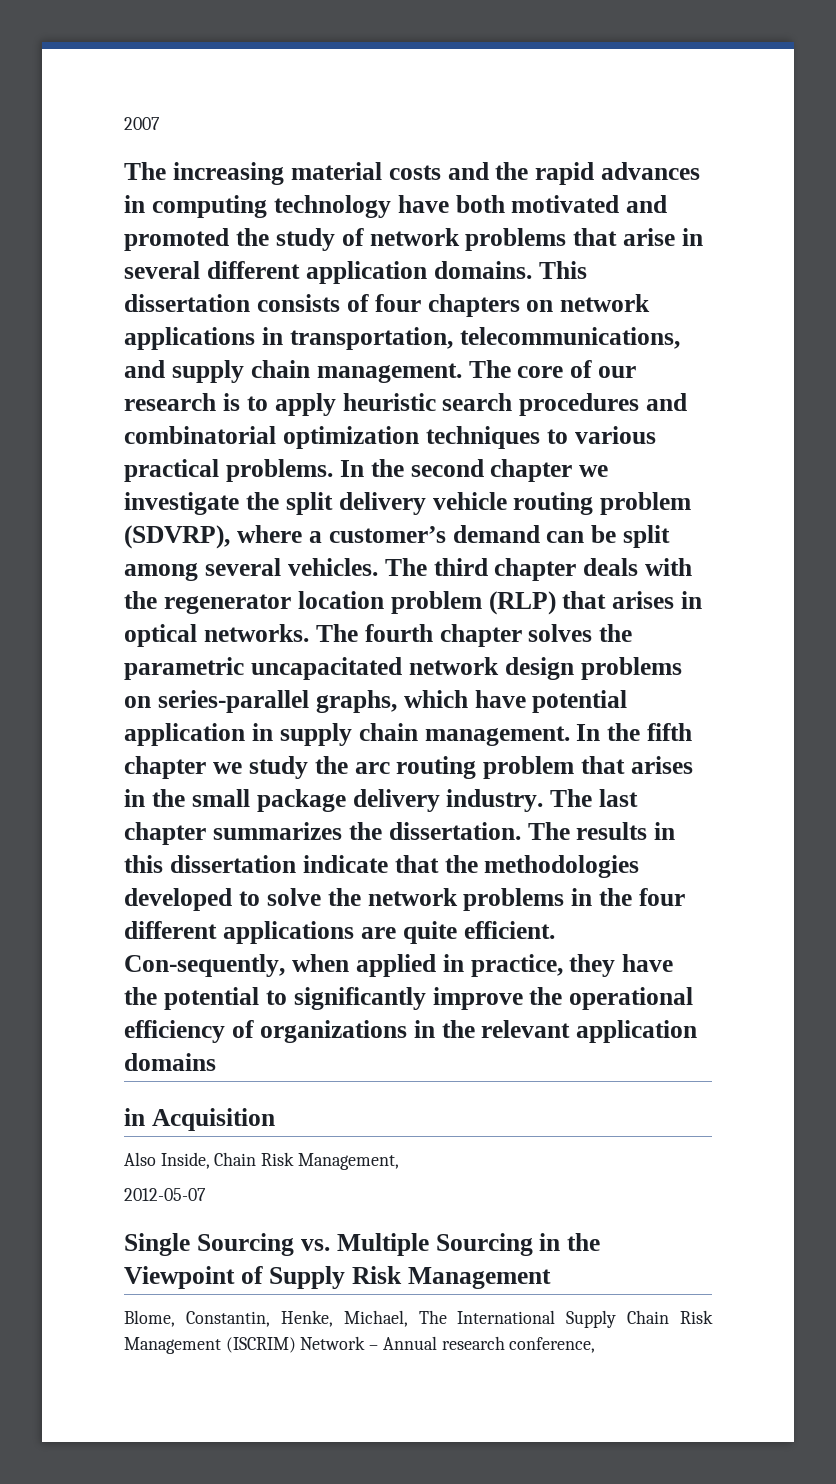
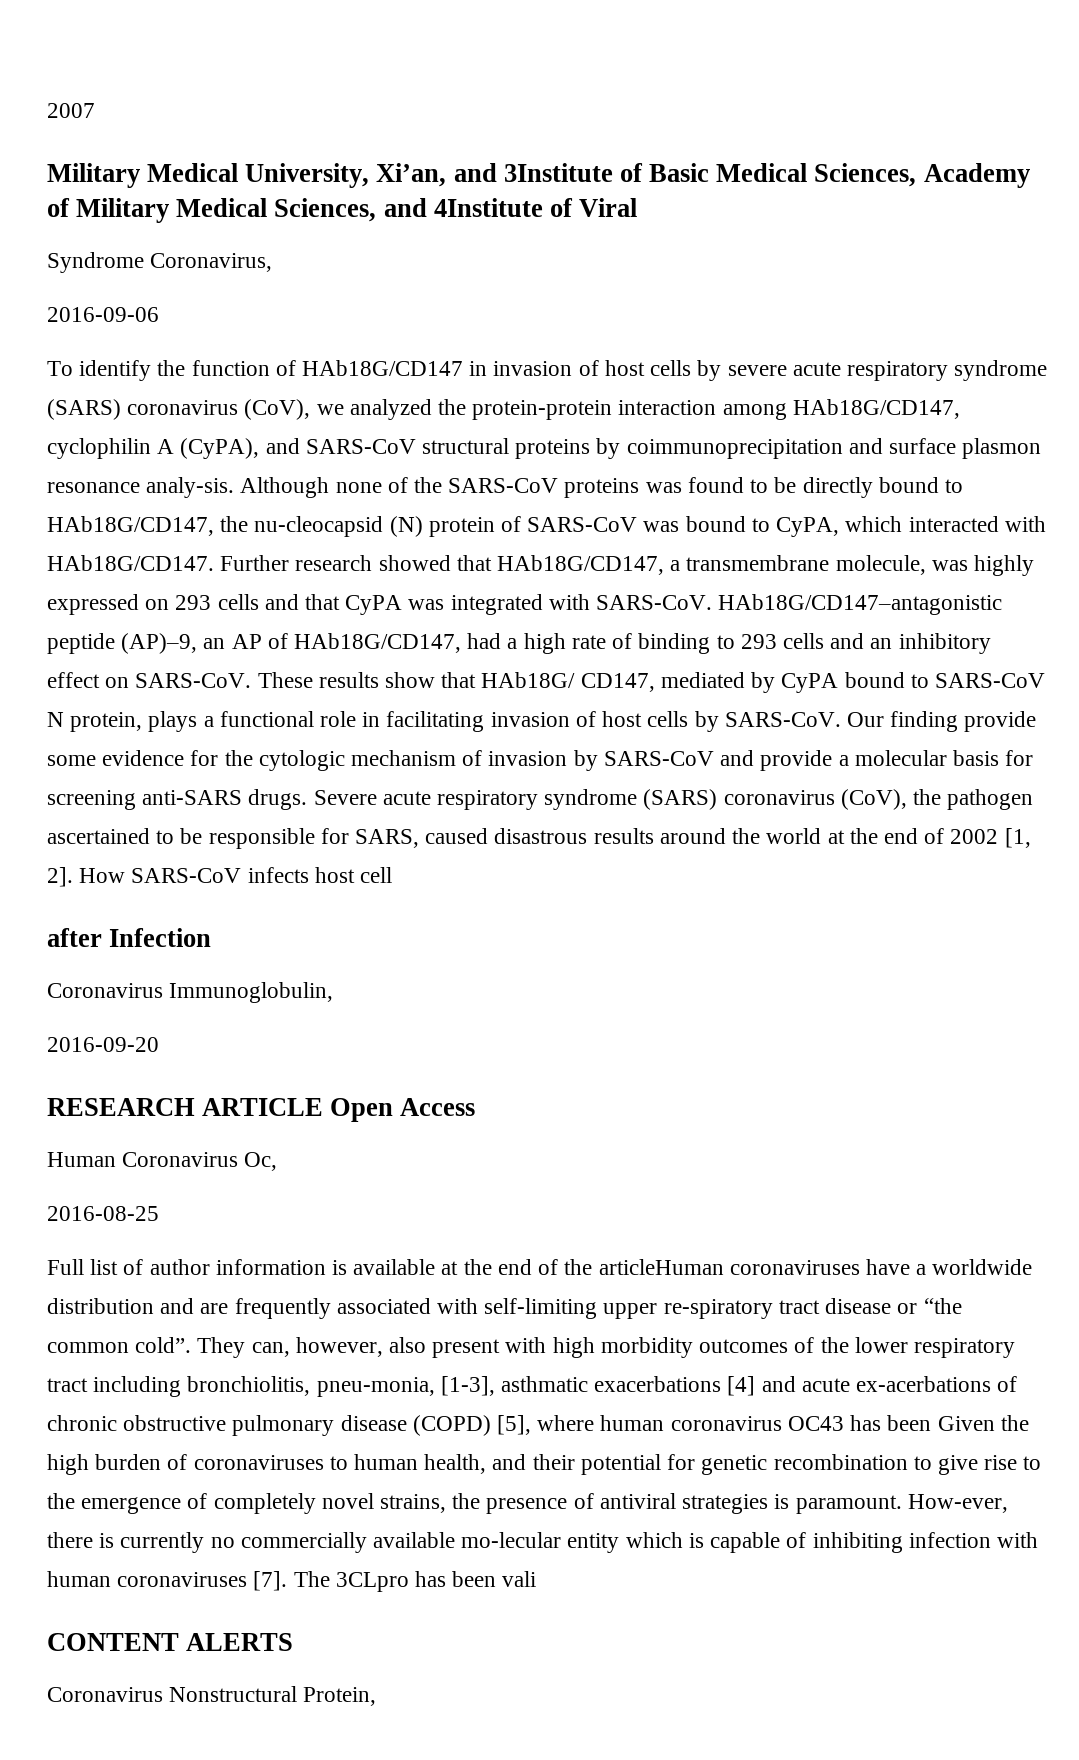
[124,162,701,185] [124,195,668,218] [124,228,704,251] [124,261,587,284] [124,294,651,317] [124,327,680,350] [124,360,637,383] [124,393,688,416] [124,426,656,449] [124,459,609,482] [124,492,692,515] [124,525,671,549] [124,558,693,581] [124,591,703,615] [124,624,633,647] [124,657,682,680] [124,690,628,713] [124,723,693,746] [124,756,694,779] [124,789,639,812] [124,822,676,845] [124,855,640,878] [124,888,686,911] [124,921,555,944] [124,954,674,977] [124,987,694,1010] [124,1020,698,1043] [124,1053,216,1071] [124,1108,275,1131] [124,1152,399,1170] [124,1188,206,1201] [124,1233,601,1256] [124,1266,551,1289] [124,1310,713,1328] [124,1336,596,1354] The increasing material costs and the rapid advances in computing technology have both motivated and promoted the study of network problems that arise in several different application domains. This dissertation consists of four chapters on network applications in transportation, telecommunications, and supply chain management. The core of our research is to apply heuristic search procedures and combinatorial optimization techniques to various practical problems. In the second chapter we investigate the split delivery vehicle routing problem (SDVRP), where a customer’s demand can be split among several vehicles. The third chapter deals with the regenerator location problem (RLP) that arises in optical networks. The fourth chapter solves the parametric uncapacitated network design problems on series-parallel graphs, which have potential application in supply chain management. In the fifth chapter we study the arc routing problem that arises in the small package delivery industry. The last chapter summarizes the dissertation. The results in this dissertation indicate that the methodologies developed to solve the network problems in the four different applications are quite efficient. Con-sequently, when applied in practice, they have the potential to significantly improve the operational efficiency of organizations in the relevant application domains // in Acquisition // Also Inside, Chain Risk Management, // 2012-05-07 // Single Sourcing vs. Multiple Sourcing in the Viewpoint of Supply Risk Management // Blome, Constantin, Henke, Michael, The International Supply Chain Risk Management (ISCRIM) Network – Annual research conference, -> [47,163,1030,188] [47,198,638,223] [47,252,273,273] [47,307,159,322] [47,360,1048,381] [47,399,960,420] [47,438,1042,459] [47,477,963,498] [47,516,1046,537] [47,555,1035,576] [47,594,1003,615] [47,633,991,654] [47,672,1045,693] [47,711,1037,732] [47,750,1034,771] [47,789,1034,810] [47,828,1031,849] [47,867,393,887] [47,928,212,947] [47,982,334,1003] [47,1037,159,1052] [47,1098,476,1122] [47,1152,278,1171] [47,1206,159,1221] [47,1259,1033,1275] [47,1298,962,1319] [47,1337,1015,1358] [47,1376,1018,1397] [47,1415,1029,1436] [47,1454,1042,1475] [47,1493,1008,1514] [47,1532,1038,1553] [47,1571,537,1592] [47,1633,294,1651] [47,1686,377,1706] Military Medical University, Xi’an, and 3Institute of Basic Medical Sciences, Academy of Military Medical Sciences, and 4Institute of Viral // Syndrome Coronavirus, // 2016-09-06 // To identify the function of HAb18G/CD147 in invasion of host cells by severe acute respiratory syndrome (SARS) coronavirus (CoV), we analyzed the protein-protein interaction among HAb18G/CD147, cyclophilin A (CyPA), and SARS-CoV structural proteins by coimmunoprecipitation and surface plasmon resonance analy-sis. Although none of the SARS-CoV proteins was found to be directly bound to HAb18G/CD147, the nu-cleocapsid (N) protein of SARS-CoV was bound to CyPA, which interacted with HAb18G/CD147. Further research showed that HAb18G/CD147, a transmembrane molecule, was highly expressed on 293 cells and that CyPA was integrated with SARS-CoV. HAb18G/CD147–antagonistic peptide (AP)–9, an AP of HAb18G/CD147, had a high rate of binding to 293 cells and an inhibitory effect on SARS-CoV. These results show that HAb18G/ CD147, mediated by CyPA bound to SARS-CoV N protein, plays a functional role in facilitating invasion of host cells by SARS-CoV. Our finding provide some evidence for the cytologic mechanism of invasion by SARS-CoV and provide a molecular basis for screening anti-SARS drugs. Severe acute respiratory syndrome (SARS) coronavirus (CoV), the pathogen ascertained to be responsible for SARS, caused disastrous results around the world at the end of 2002 [1, 2]. How SARS-CoV infects host cell // after Infection // Coronavirus Immunoglobulin, // 2016-09-20 // RESEARCH ARTICLE Open Access // Human Coronavirus Oc, // 2016-08-25 // Full list of author information is available at the end of the articleHuman coronaviruses have a worldwide distribution and are frequently associated with self-limiting upper re-spiratory tract disease or “the common cold”. They can, however, also present with high morbidity outcomes of the lower respiratory tract including bronchiolitis, pneu-monia, [1-3], asthmatic exacerbations [4] and acute ex-acerbations of chronic obstructive pulmonary disease (COPD) [5], where human coronavirus OC43 has been Given the high burden of coronaviruses to human health, and their potential for genetic recombination to give rise to the emergence of completely novel strains, the presence of antiviral strategies is paramount. How-ever, there is currently no commercially available mo-lecular entity which is capable of inhibiting infection with human coronaviruses [7]. The 3CLpro has been vali // CONTENT ALERTS // Coronavirus Nonstructural Protein,

